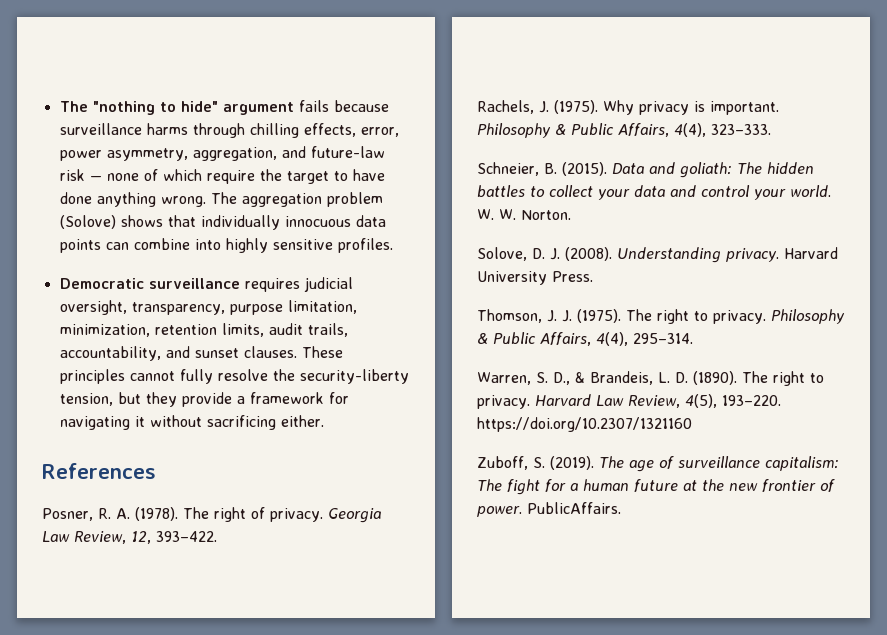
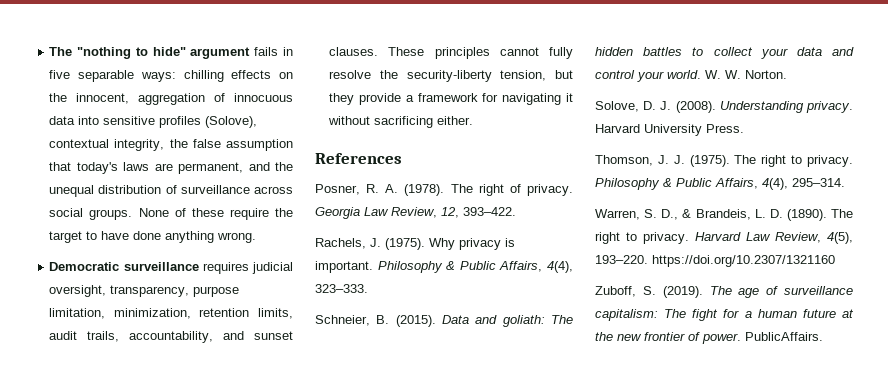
[333,100,389,112] [59,123,399,138] [59,146,385,161] [59,169,202,181] because surveillance harms through chilling effects, error, power asymmetry, aggregation, and future-law risk — none of which -> [283,47,293,56] [49,70,293,82] [49,93,293,105] [49,116,258,128] [49,139,293,151] [49,162,293,174] [49,185,293,197] [49,208,224,220] in five separable ways: chilling effects on the innocent, aggregation of innocuous data into sensitive profiles (Solove), contextual integrity, the false assumption that today's laws are permanent, and the unequal distribution of surveillance across social groups. None of these
[210,192,383,207] [59,215,386,230] [59,238,393,253] The aggregation problem (Solove) shows that individually innocuous data points can combine into highly sensitive profiles. -> (257, 237) none

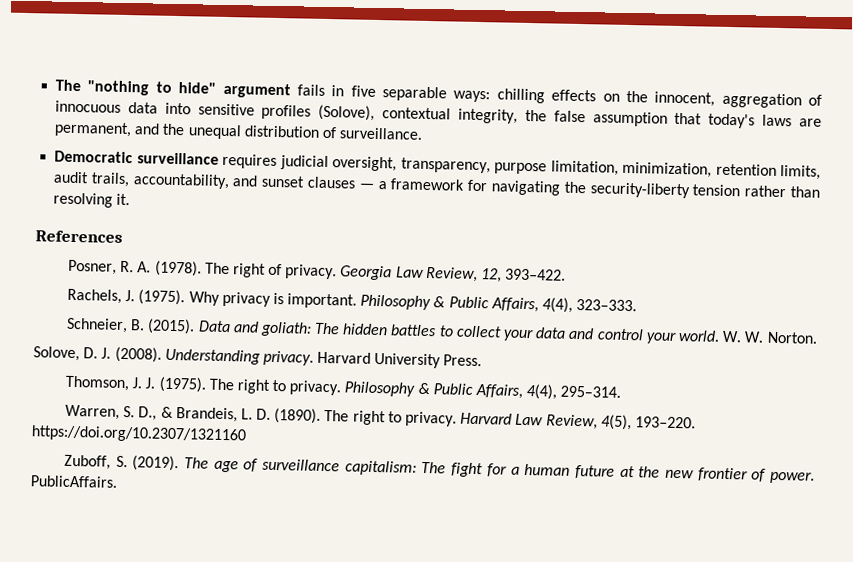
[180,185,293,194] [49,208,293,220] [49,231,257,243] surveillance across social groups. None of these require the target to have done anything wrong. -> [339,127,424,140] surveillance.
[329,47,573,59] [329,70,573,82] [329,93,573,105] [328,116,474,128] clauses. These principles cannot fully resolve the security-liberty tension, but they provide a framework for navigating it without sacrificing either. -> [307,176,820,199] [53,192,131,208] clauses — a framework for navigating the security-liberty tension rather than resolving it.

